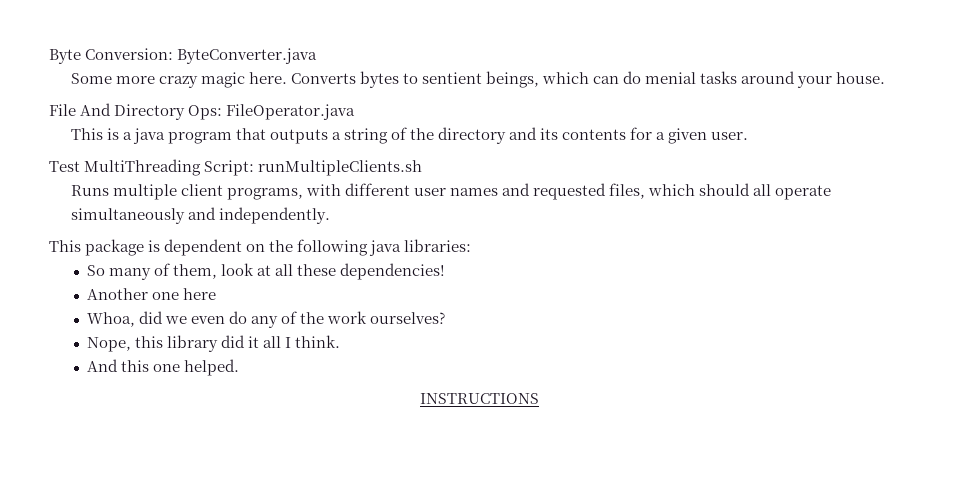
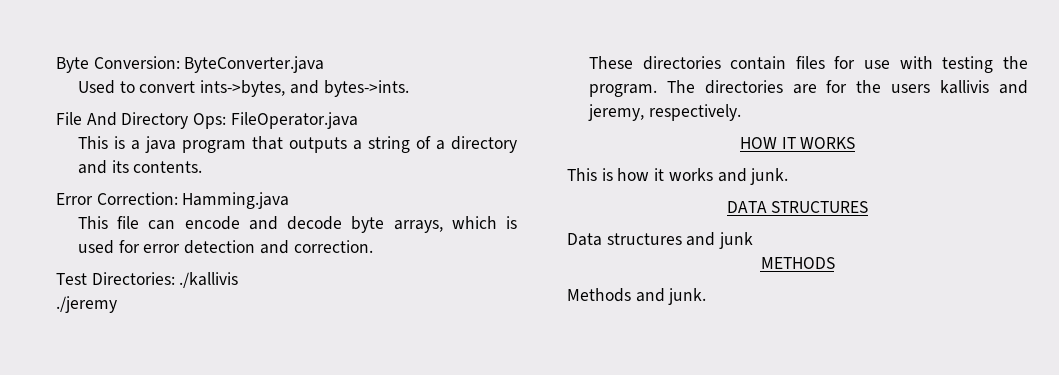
[70,71,886,88] Some more crazy magic here. Converts bytes to sentient beings, which can do menial tasks around your house. -> [77,80,409,97] Used to convert ints->bytes, and bytes->ints.
[410,128,435,140] the -> [435,140,445,150] a
[562,127,749,144] [49,159,423,176] [70,183,832,200] [70,207,330,224] [49,239,472,256] [87,263,446,280] [87,288,217,300] [87,311,446,328] [87,335,341,352] [87,359,240,376] [420,393,539,404] contents for a given user. // Test MultiThreading Script: runMultipleClients.sh // Runs multiple client programs, with different user names and requested files, which should all operate simultaneously and independently. // This package is dependent on the following java libraries: // So many of them, look at all these dependencies! // Another one here // Whoa, did we even do any of the work ourselves? // Nope, this library did it all I think. // And this one helped. // INSTRUCTIONS -> [133,161,203,173] [56,192,290,209] [77,216,517,233] [77,240,373,254] [56,272,239,288] [56,296,117,313] [588,56,1028,73] [588,80,1028,97] [587,104,741,121] [739,137,856,149] [567,168,789,185] [726,201,869,213] [567,232,754,249] [760,257,835,269] [567,288,707,305] contents. // Error Correction: Hamming.java // This file can encode and decode byte arrays, which is used for error detection and correction. // Test Directories: ./kallivis // ./jeremy // These directories contain files for use with testing the program. The directories are for the users kallivis and jeremy, respectively. // HOW IT WORKS // This is how it works and junk. // DATA STRUCTURES // Data structures and junk // METHODS // Methods and junk.

